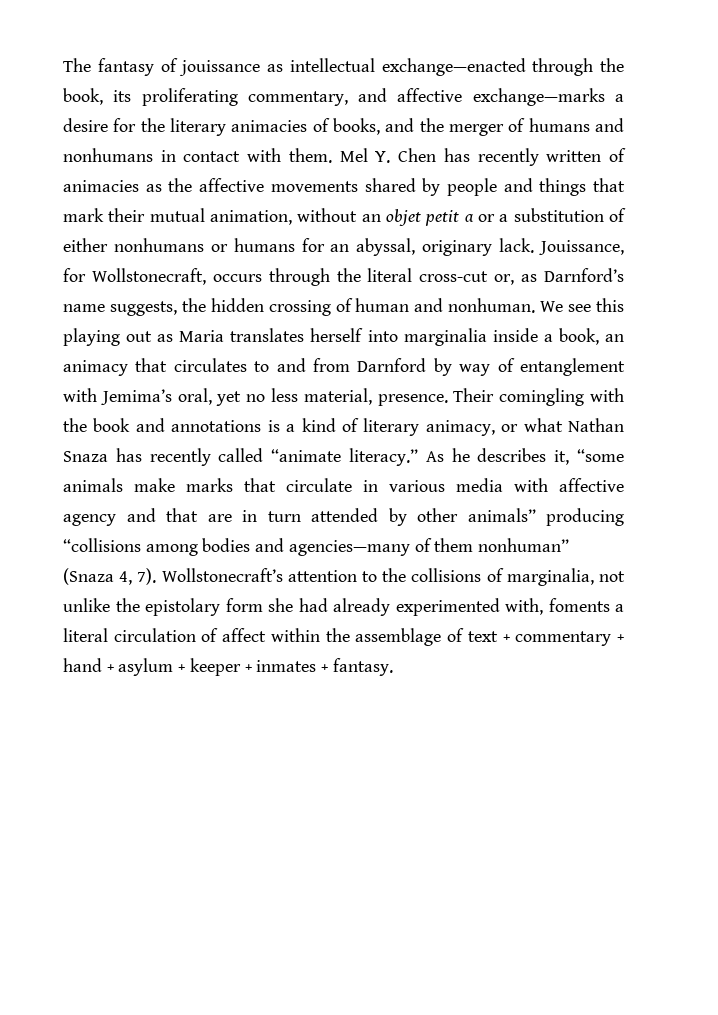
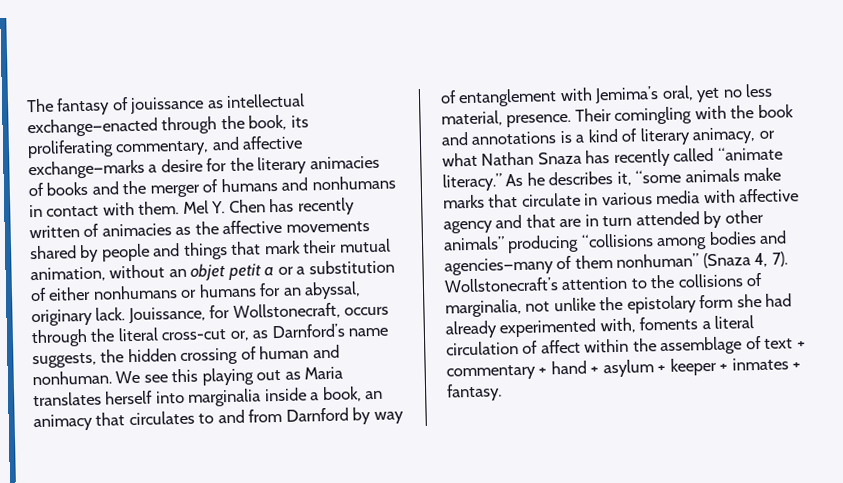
[333,118,380,135] books, -> [46,181,89,196] books

